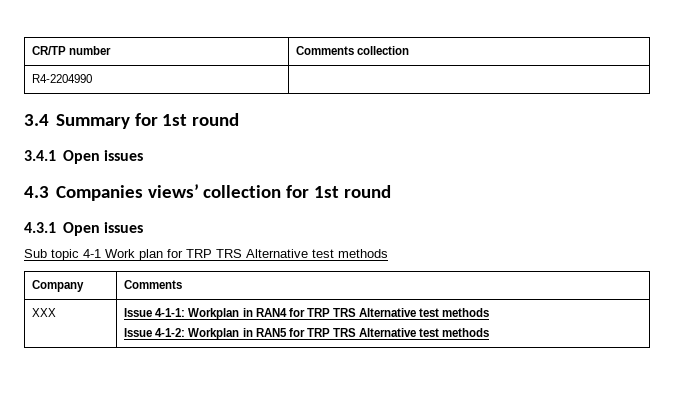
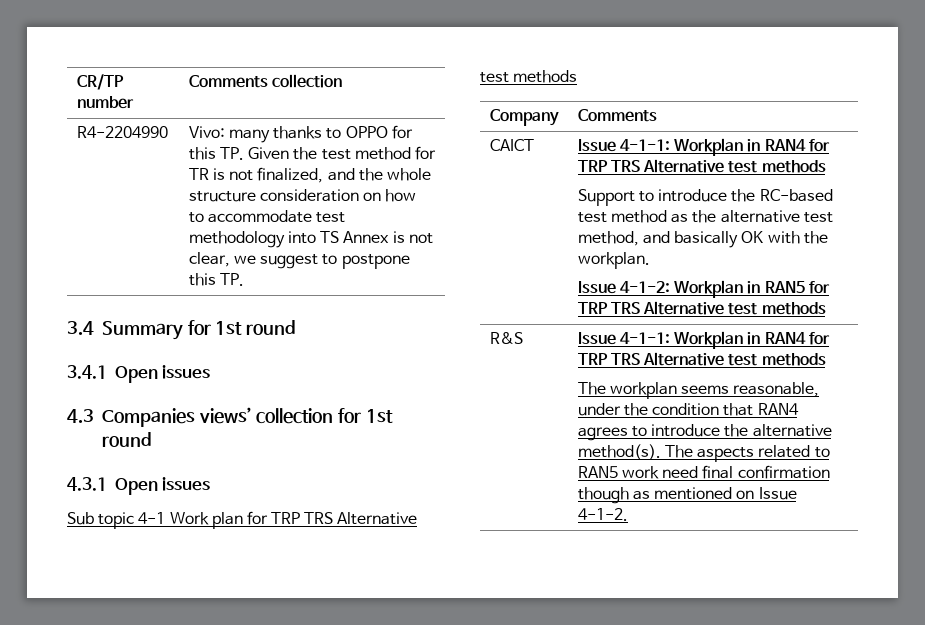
(93, 78) none -> [188,125,413,143] [188,146,436,160] [188,167,431,183] [188,189,417,202] [188,210,346,223] [188,231,433,248] [188,252,410,269] [188,273,244,286] Vivo: many thanks to OPPO for this TP. Given the test method for TR is not finalized, and the whole structure consideration on how to accommodate test methodology into TS Annex is not clear, we suggest to postpone this TP.
[32,308,57,317] XXX -> [489,139,534,151] CAICT
(490, 312) none -> [577,189,833,206] [577,210,833,223] [577,231,828,248] [577,252,650,269] // Support to introduce the RC-based test method as the alternative test method, and basically OK with the workplan.
(490, 332) none -> [489,332,523,344] [577,331,830,349] [577,352,826,366] [577,382,820,399] [577,403,799,416] [577,424,832,441] [577,444,830,462] [577,465,830,479] [577,487,797,504] [577,508,628,521] // R&S | Issue 4-1-1: Workplan in RAN4 for TRP TRS Alternative test methods // The workplan seems reasonable, under the condition that RAN4 agrees to introduce the alternative method(s). The aspects related to RAN5 work need final confirmation though as mentioned on Issue 4-1-2.

